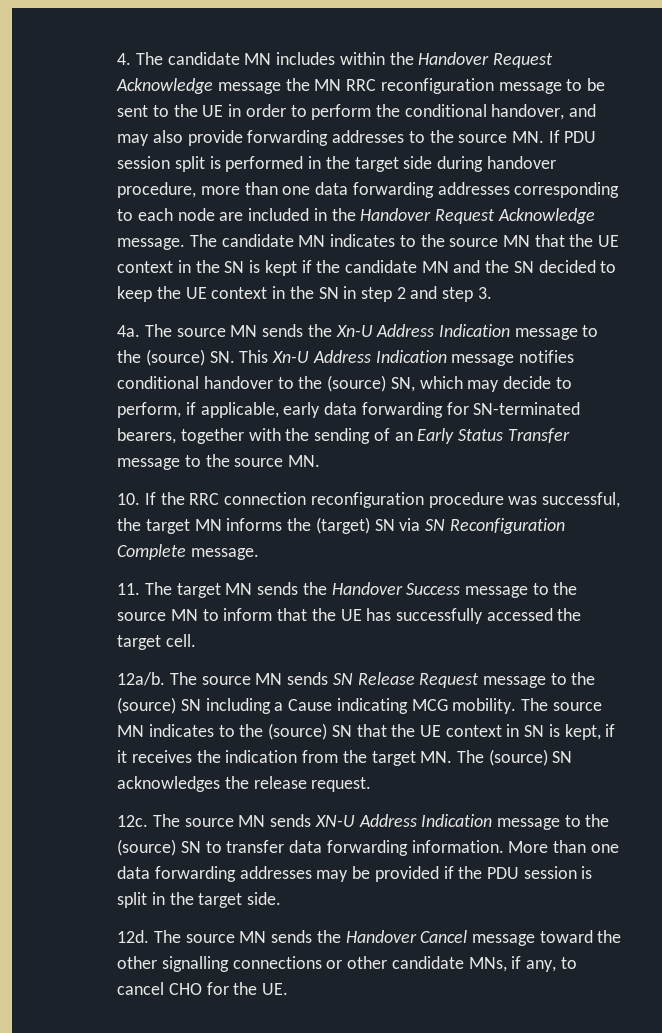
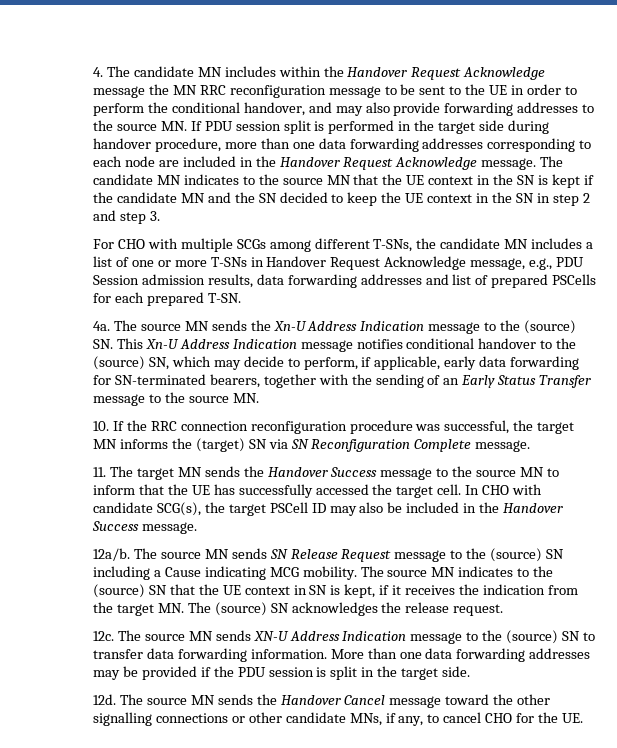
(492, 293) none -> [93,238,594,252] [93,256,585,270] [93,274,597,288] [93,292,241,306] // For CHO with multiple SCGs among different T-SNs, the candidate MN includes a list of one or more T-SNs in Handover Request Acknowledge message, e.g., PDU Session admission results, data forwarding addresses and list of prepared PSCells for each prepared T-SN.
(196, 640) none -> [465,484,543,495] [93,502,564,516] [92,521,197,534] In CHO with candidate SCG(s), the target PSCell ID may also be included in the Handover Success message.

